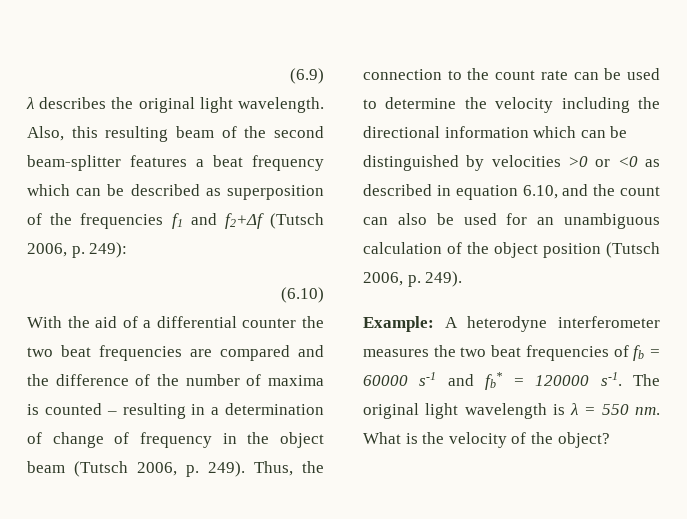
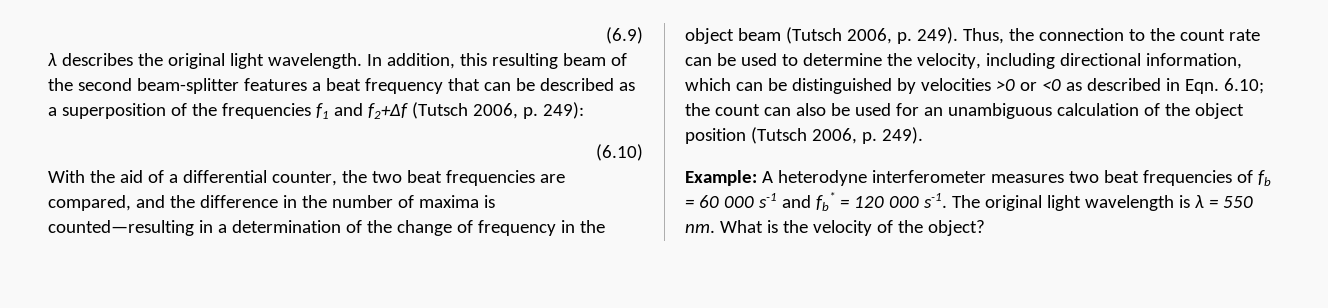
[27,126,64,141] Also, -> [366,53,455,69] In addition,
[27,184,70,196] which -> [447,78,480,91] that
(221, 192) none -> [48,107,57,116] a
[242,318,297,328] counter -> [271,171,337,186] counter,
[220,345,290,361] compared -> [48,195,131,211] compared,
[135,374,151,386] of -> [282,195,297,208] in
[44,403,186,419] counted – resulting -> [48,220,194,236] counted—resulting
(42, 438) none -> [366,220,392,233] the
[495,97,660,113] [363,126,529,138] velocity including the directional information -> [916,53,1242,69] velocity, including directional information,
[455,184,589,200] equation 6.10, and -> [1184,78,1264,94] Eqn. 6.10;
[433,345,456,357] the -> (1064, 178) none
[363,375,408,386] 60000 -> [698,195,754,208] 60 000
[535,375,590,386] 120000 -> [853,196,919,208] 120 000

